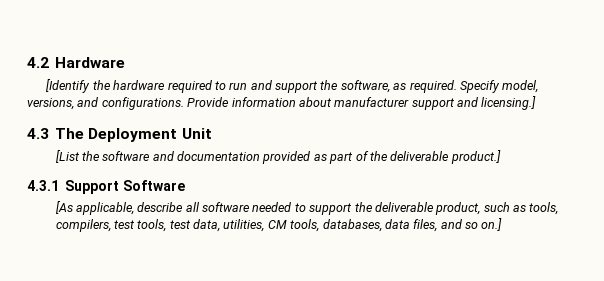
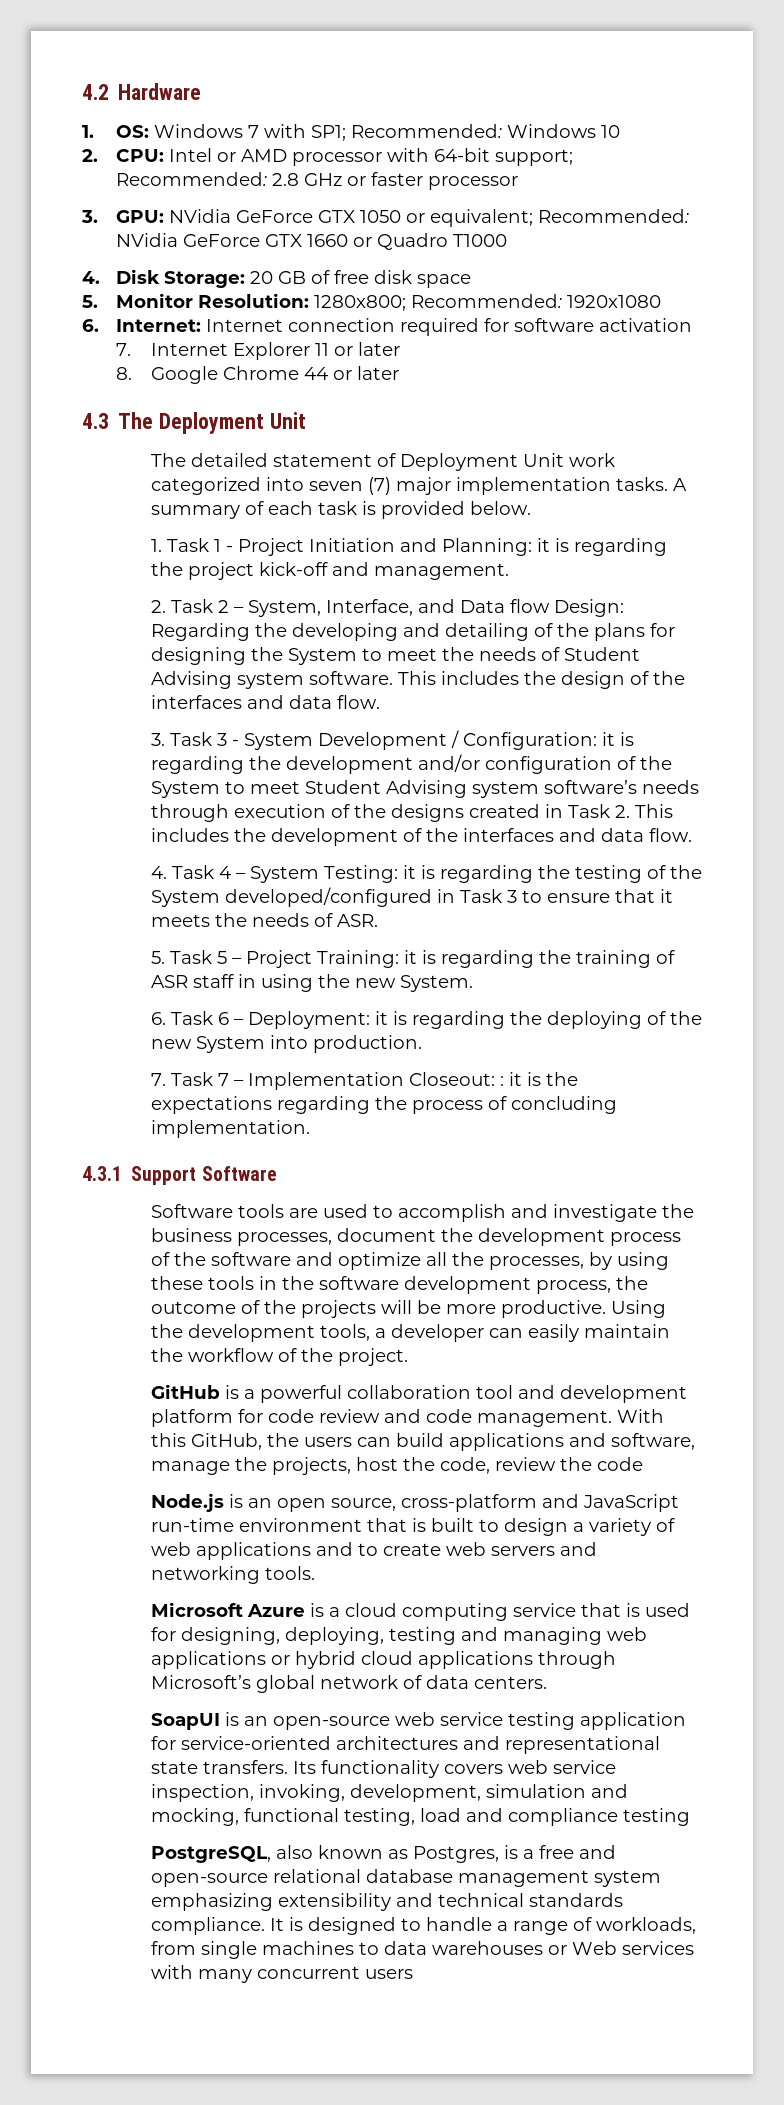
[46,79,539,93] [27,96,537,110] [27,128,212,142] [55,150,501,164] [27,180,186,194] [55,201,559,215] [55,218,503,232] [Identify the hardware required to run and support the software, as required. Specify model, versions, and configurations. Provide information about manufacturer support and licensing.] // 4.3 The Deployment Unit // [List the software and documentation provided as part of the deliverable product.] // 4.3.1 Support Software // [As applicable, describe all software needed to support the deliverable product, such as tools, compilers, test tools, test data, utilities, CM tools, databases, data files, and so on.] -> [82,124,621,141] [82,148,574,166] [116,172,519,190] [81,209,690,227] [116,233,508,250] [82,269,472,288] [82,293,662,311] [82,318,693,336] [116,342,400,360] [116,366,399,384] [82,412,306,434] [150,453,615,471] [150,477,687,495] [150,501,531,519] [150,538,667,556] [150,562,509,580] [150,599,624,617] [150,623,675,641] [150,647,640,665] [150,671,685,689] [150,695,380,709] [150,730,634,750] [150,754,672,774] [150,780,699,798] [150,804,673,822] [150,828,692,846] [150,865,702,883] [150,887,673,907] [150,913,378,927] [150,950,675,968] [150,974,473,992] [150,1011,702,1029] [150,1035,422,1053] [150,1072,578,1090] [150,1096,617,1114] [150,1120,310,1138] [82,1166,277,1185] [150,1204,694,1222] [150,1228,681,1246] [150,1252,669,1270] [150,1276,648,1294] [150,1300,666,1318] [150,1324,670,1342] [150,1348,408,1366] [150,1384,687,1403] [150,1409,664,1427] [150,1433,695,1451] [150,1457,643,1475] [150,1493,679,1512] [150,1518,675,1536] [150,1542,597,1560] [150,1566,315,1584] [150,1602,690,1621] [150,1627,647,1645] [150,1651,616,1669] [150,1675,547,1693] [150,1712,686,1730] [150,1736,660,1754] [150,1760,616,1778] [150,1784,628,1802] [150,1808,690,1826] [150,1845,616,1863] [150,1869,661,1887] [150,1893,623,1911] [150,1917,696,1935] [150,1941,694,1959] [150,1965,413,1983] 1. OS: Windows 7 with SP1; Recommended: Windows 10 // 2. CPU: Intel or AMD processor with 64-bit support; Recommended: 2.8 GHz or faster processor // 3. GPU: NVidia GeForce GTX 1050 or equivalent; Recommended: NVidia GeForce GTX 1660 or Quadro T1000 // 4. Disk Storage: 20 GB of free disk space // 5. Monitor Resolution: 1280x800; Recommended: 1920x1080 // 6. Internet: Internet connection required for software activation // 7. Internet Explorer 11 or later // 8. Google Chrome 44 or later // 4.3 The Deployment Unit // The detailed statement of Deployment Unit work categorized into seven (7) major implementation tasks. A summary of each task is provided below. // 1. Task 1 - Project Initiation and Planning: it is regarding the project kick-off and management. // 2. Task 2 – System, Interface, and Data flow Design: Regarding the developing and detailing of the plans for designing the System to meet the needs of Student Advising system software. This includes the design of the interfaces and data flow. // 3. Task 3 - System Development / Configuration: it is regarding the development and/or configuration of the System to meet Student Advising system software’s needs through execution of the designs created in Task 2. This includes the development of the interfaces and data flow. // 4. Task 4 – System Testing: it is regarding the testing of the System developed/configured in Task 3 to ensure that it meets the needs of ASR. // 5. Task 5 – Project Training: it is regarding the training of ASR staff in using the new System. // 6. Task 6 – Deployment: it is regarding the deploying of the new System into production. // 7. Task 7 – Implementation Closeout: : it is the expectations regarding the process of concluding implementation. // 4.3.1 Support Software // Software tools are used to accomplish and investigate the business processes, document the development process of the software and optimize all the processes, by using these tools in the software development process, the outcome of the projects will be more productive. Using the development tools, a developer can easily maintain the workflow of the project. // GitHub is a powerful collaboration tool and development platform for code review and code management. With this GitHub, the users can build applications and software, manage the projects, host the code, review the code // Node.js is an open source, cross-platform and JavaScript run-time environment that is built to design a variety of web applications and to create web servers and networking tools. // Microsoft Azure is a cloud computing service that is used for designing, deploying, testing and managing web applications or hybrid cloud applications through Microsoft’s global network of data centers. // SoapUI is an open-source web service testing application for service-oriented architectures and representational state transfers. Its functionality covers web service inspection, invoking, development, simulation and mocking, functional testing, load and compliance testing // PostgreSQL, also known as Postgres, is a free and open-source relational database management system emphasizing extensibility and technical standards compliance. It is designed to handle a range of workloads, from single machines to data warehouses or Web services with many concurrent users

